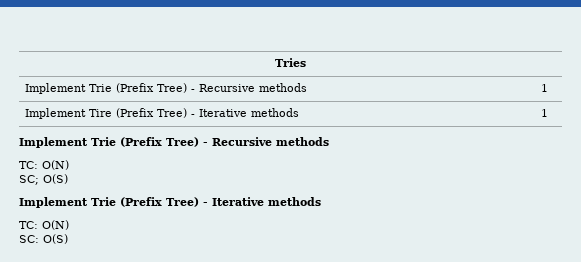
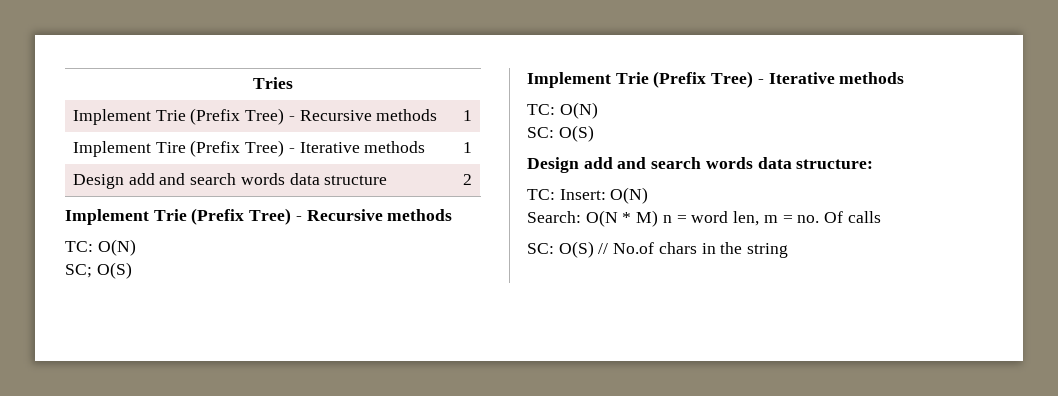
(548, 113) none -> [72,173,388,189] [463,174,472,185] // Design add and search words data structure | 2
(68, 239) none -> [527,157,874,173] [527,187,649,204] [527,210,881,227] [527,241,789,258] // Design add and search words data structure: // TC: Insert: O(N) // Search: O(N * M) n = word len, m = no. Of calls // SC: O(S) // No.of chars in the string

